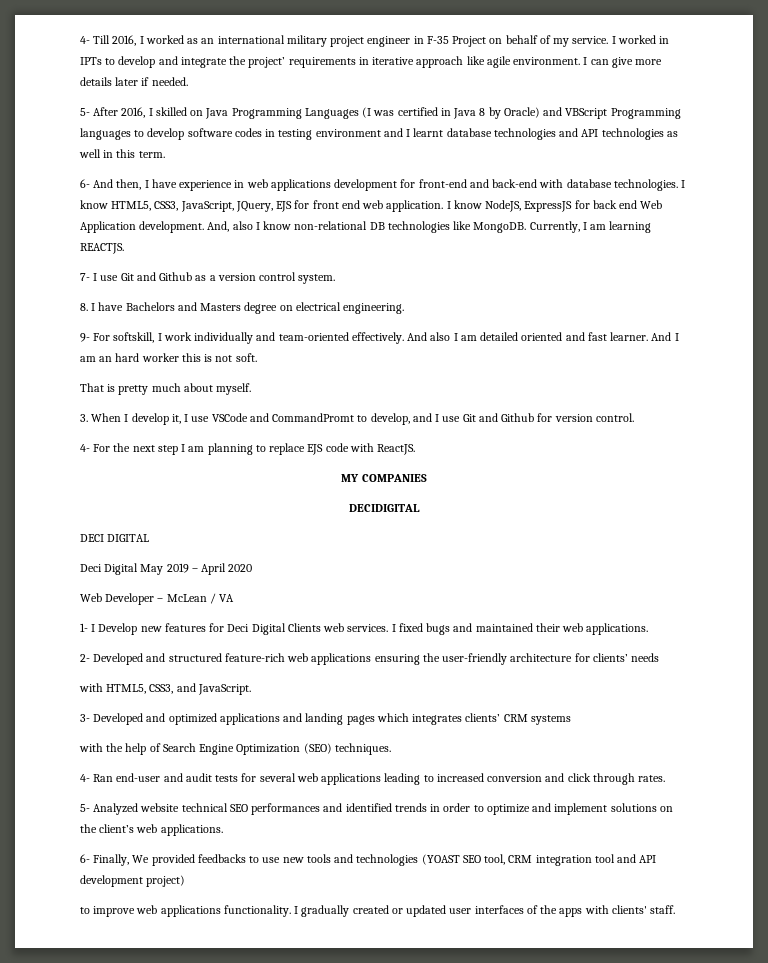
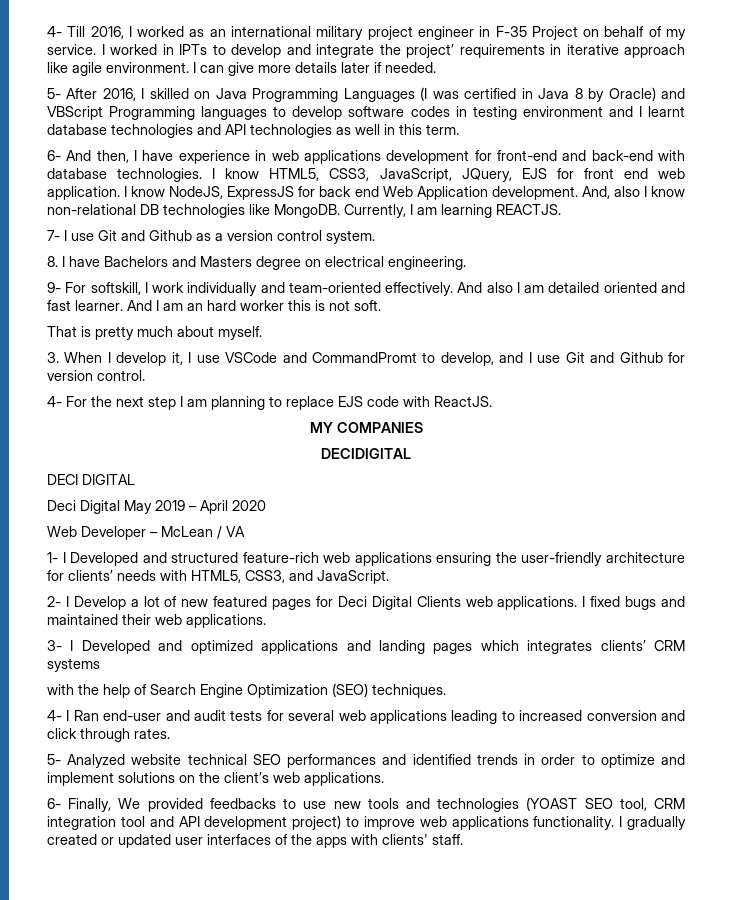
[98,623,649,635] [80,654,90,662] Develop new features for Deci Digital Clients web services. I fixed bugs and maintained their web applications. // 2- -> (66, 557) none
(660, 657) // -> (156, 575) none
(251, 689) none -> [47,596,686,610] [47,614,266,628] // 2- I Develop a lot of new featured pages for Deci Digital Clients web applications. I fixed bugs and maintained their web applications.
(90, 718) none -> [70,640,74,651] I
(90, 778) none -> [66,710,70,721] I
(186, 881) // -> (342, 822) none

